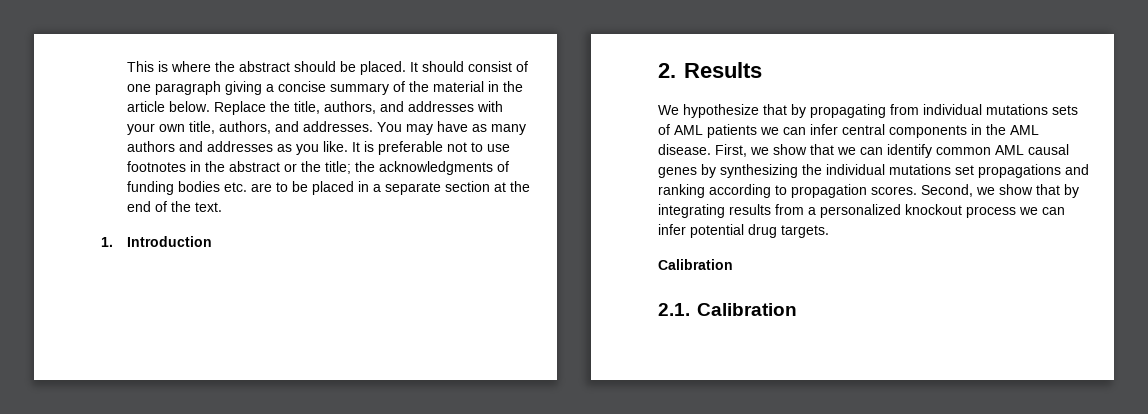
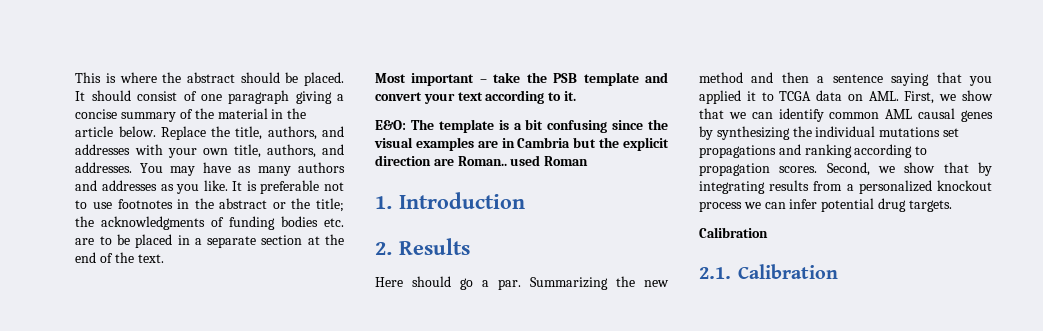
[101,236,213,247] [658,62,763,78] [658,104,1078,118] [658,124,1039,138] [658,144,711,155] 1. Introduction // 2. Results // We hypothesize that by propagating from individual mutations sets of AML patients we can infer central components in the AML disease. -> [375,72,668,86] [375,90,576,104] [375,119,668,133] [374,137,669,151] [375,155,589,166] [375,192,526,209] [375,238,471,255] [375,276,669,290] [699,72,992,86] [699,90,899,104] Most important – take the PSB template and convert your text according to it. // E&O: The template is a bit confusing since the visual examples are in Cambria but the explicit direction are Roman.. used Roman // 1. Introduction // 2. Results // Here should go a par. Summarizing the new method and then a sentence saying that you applied it to TCGA data on AML.

